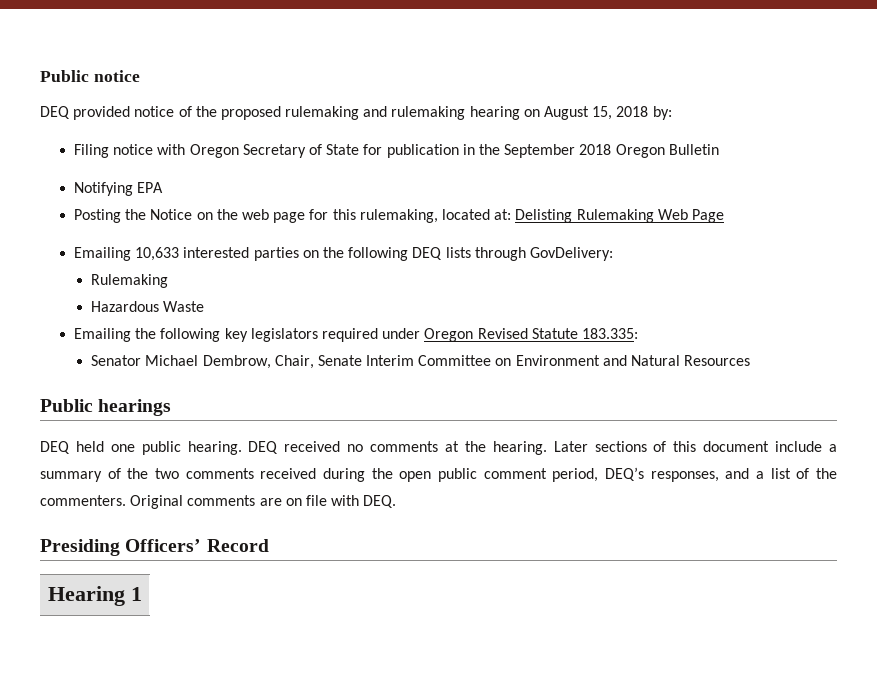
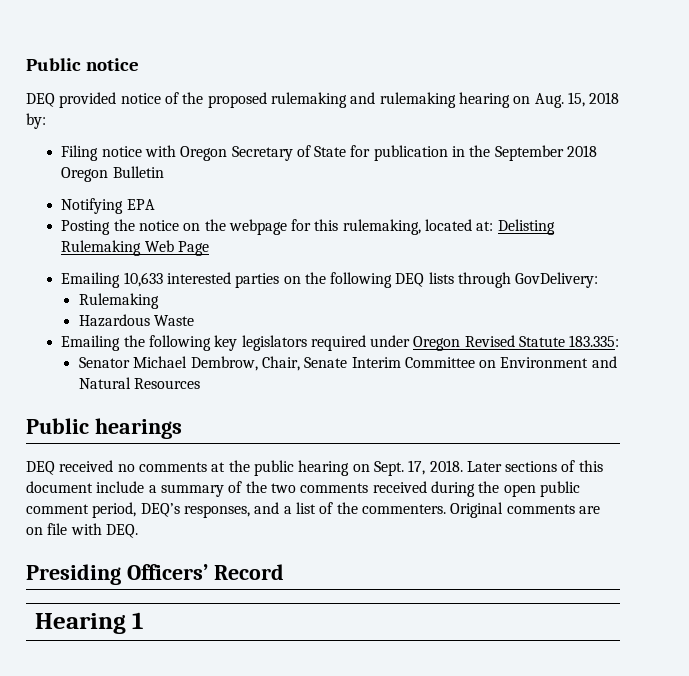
[544,106,590,120] August -> [534,93,564,108] Aug.
[150,209,306,223] Notice on the web page -> [138,219,287,235] notice on the webpage
[75,441,279,455] held one public hearing. DEQ -> (55, 468) none
[492,441,547,455] hearing. -> [253,460,463,476] public hearing on Sept. 17, 2018.

